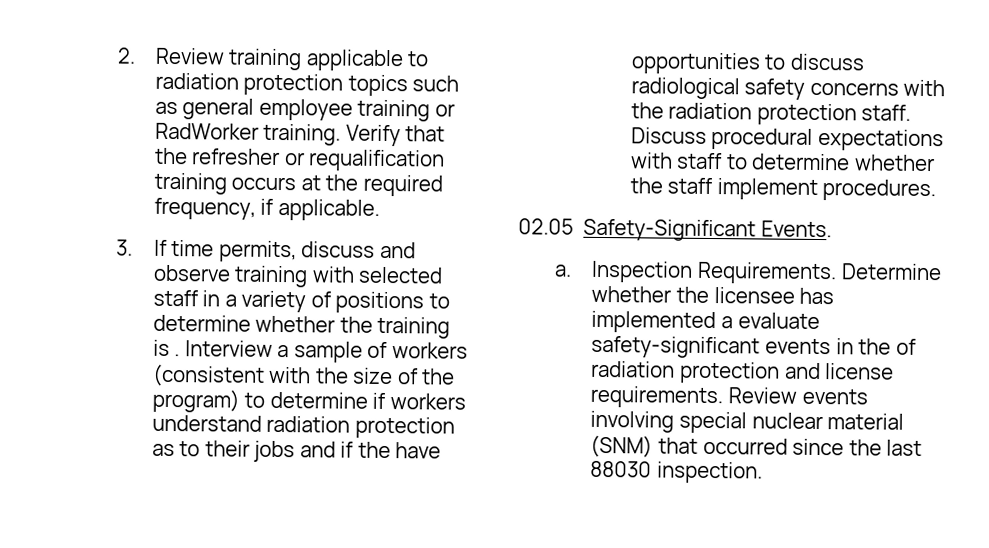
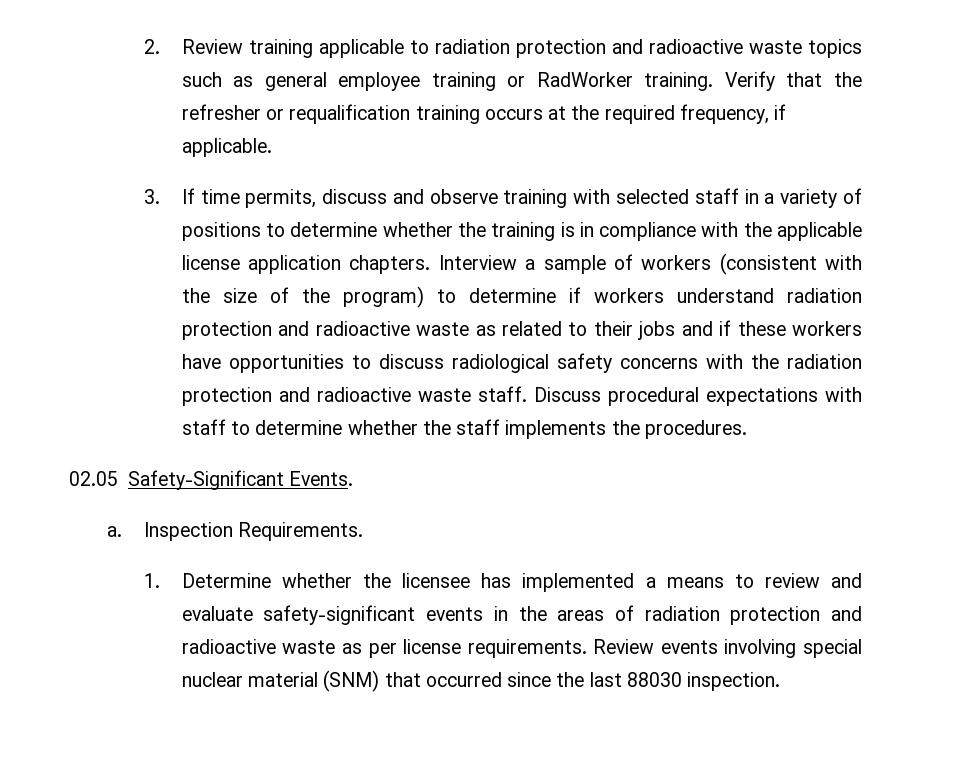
(344, 84) none -> [611,39,802,54] and radioactive waste
[174,354,181,357] . -> [579,222,862,241] [181,255,431,274] in compliance with the applicable license application chapters.
[151,443,175,457] as -> [278,321,562,336] and radioactive waste as related
[357,441,391,459] the -> [737,321,862,336] these workers
(857, 114) none -> [278,387,471,402] and radioactive waste
[716,178,818,200] implement -> [505,420,640,439] implements the
(838, 273) none -> [144,573,161,588] // 1.
(734, 322) none -> [666,573,863,588] means to review and
(892, 346) none -> [557,610,605,621] areas
(821, 371) none -> [181,639,397,658] radioactive waste as per

